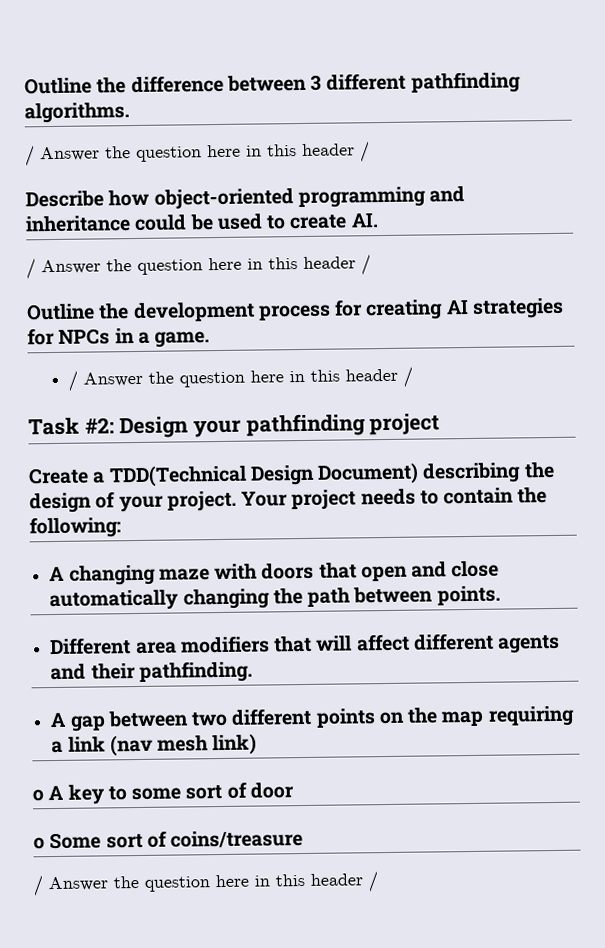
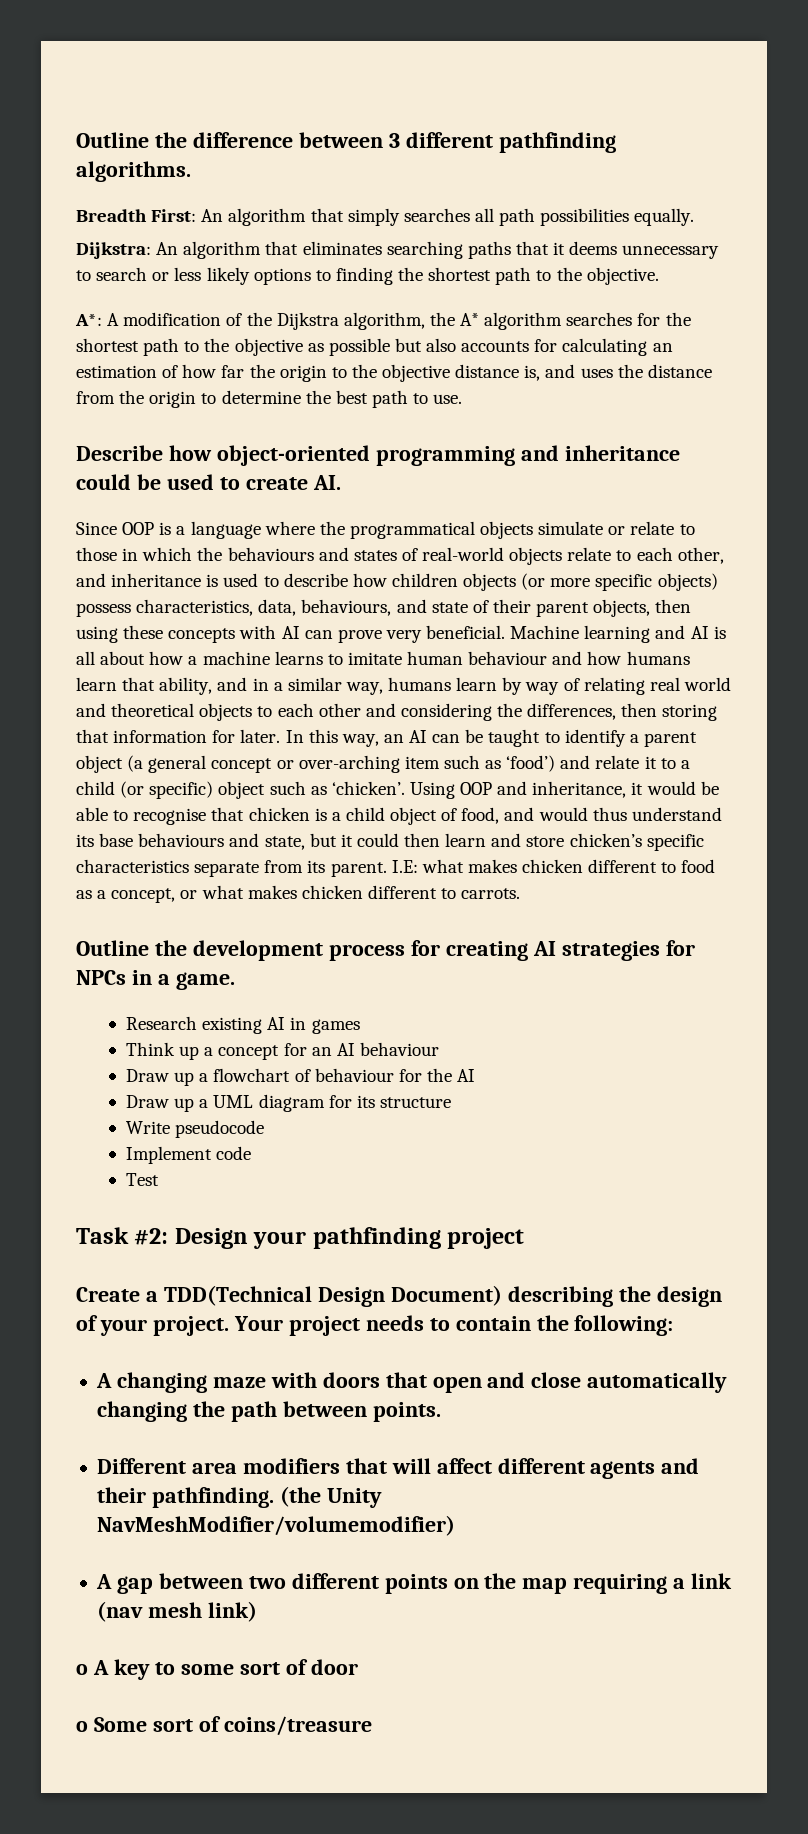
[25,141,370,167] / Answer the question here in this header / -> [76,208,695,226] [76,241,720,259] [76,267,659,285] [75,312,691,330] [76,338,673,356] [76,364,712,382] [76,390,463,408] Breadth First: An algorithm that simply searches all path possibilities equally. // Dijkstra: An algorithm that eliminates searching paths that it deems unnecessary to search or less likely options to finding the shortest path to the objective. // A*: A modification of the Dijkstra algorithm, the A* algorithm searches for the shortest path to the objective as possible but also accounts for calculating an estimation of how far the origin to the objective distance is, and uses the distance from the origin to determine the best path to use.
[26,254,371,280] / Answer the question here in this header / -> [76,521,695,539] [76,547,724,565] [76,573,718,591] [76,599,692,617] [76,625,726,643] [76,651,690,665] [76,677,731,695] [76,703,718,721] [76,729,697,747] [76,755,690,773] [76,781,719,799] [76,807,722,825] [76,833,704,851] [76,859,716,877] [76,885,521,903] Since OOP is a language where the programmatical objects simulate or relate to those in which the behaviours and states of real-world objects relate to each other, and inheritance is used to describe how children objects (or more specific objects) possess characteristics, data, behaviours, and state of their parent objects, then using these concepts with AI can prove very beneficial. Machine learning and AI is all about how a machine learns to imitate human behaviour and how humans learn that ability, and in a similar way, humans learn by way of relating real world and theoretical objects to each other and considering the differences, then storing that information for later. In this way, an AI can be taught to identify a parent object (a general concept or over-arching item such as ‘food’) and relate it to a child (or specific) object such as ‘chicken’. Using OOP and inheritance, it would be able to recognise that chicken is a child object of food, and would thus understand its base behaviours and state, but it could then learn and store chicken’s specific characteristics separate from its parent. I.E: what makes chicken different to food as a concept, or what makes chicken different to carrots.
[67,366,413,392] / Answer the question here in this header / -> [126,1016,360,1034] [126,1042,439,1060] [126,1068,476,1086] [126,1094,451,1112] [126,1120,265,1138] [126,1146,252,1164] [126,1173,160,1186] Research existing AI in games // Think up a concept for an AI behaviour // Draw up a flowchart of behaviour for the AI // Draw up a UML diagram for its structure // Write pseudocode // Implement code // Test
(253, 671) none -> [279,1486,382,1508] [96,1515,455,1536] (the Unity NavMeshModifier/volumemodifier)
[33,871,379,897] // / Answer the question here in this header / -> (372, 1726) none

